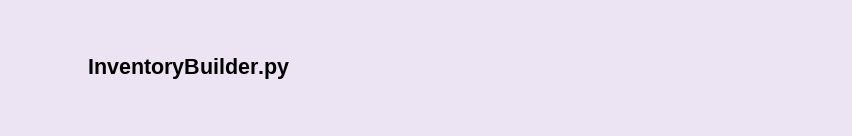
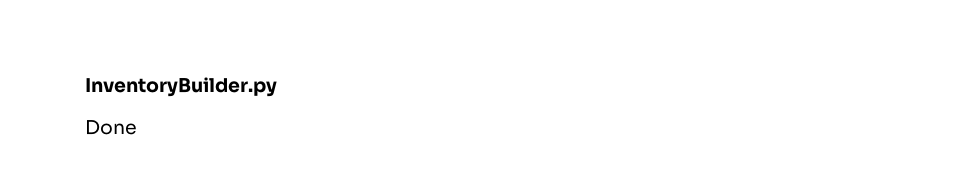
(289, 68) none -> [85,120,137,135] // Done

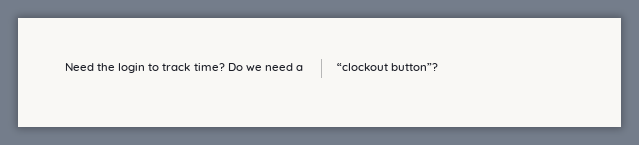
[85,77,277,97] [85,120,137,135] InventoryBuilder.py // Done -> [65,63,439,73] Need the login to track time? Do we need a “clockout button”?

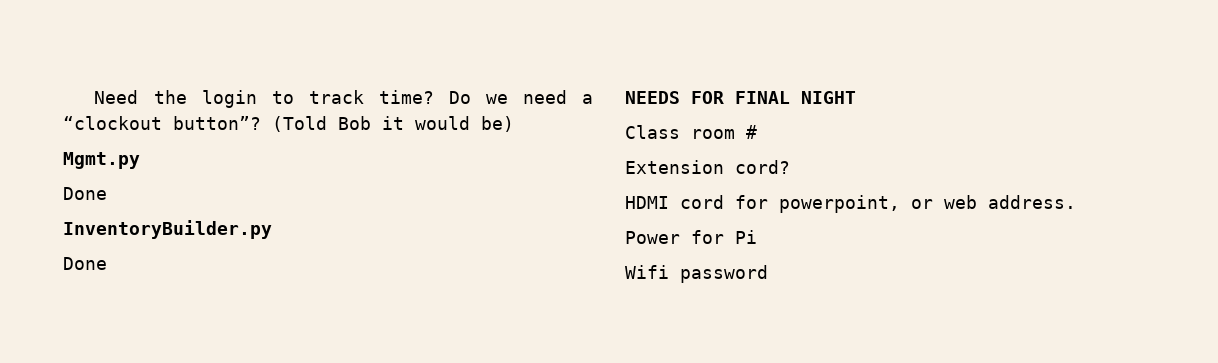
(439, 67) none -> [272,116,514,132] [63,152,140,169] [63,187,107,200] [63,220,272,239] [63,257,107,270] [625,91,856,104] [625,125,757,139] [625,160,790,174] [625,195,1076,213] [625,230,757,244] [625,265,768,283] (Told Bob it would be) // Mgmt.py // Done // InventoryBuilder.py // Done // NEEDS FOR FINAL NIGHT // Class room # // Extension cord? // HDMI cord for powerpoint, or web address. // Power for Pi // Wifi password

